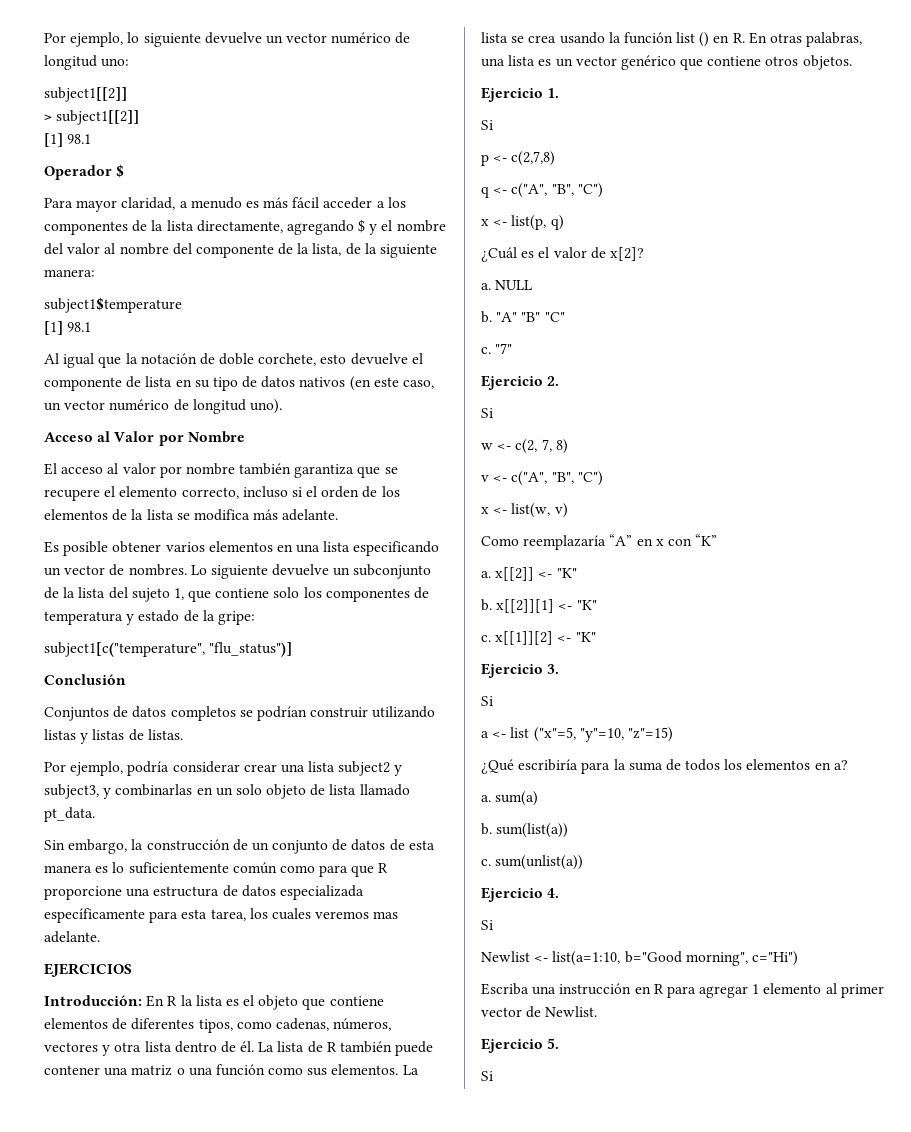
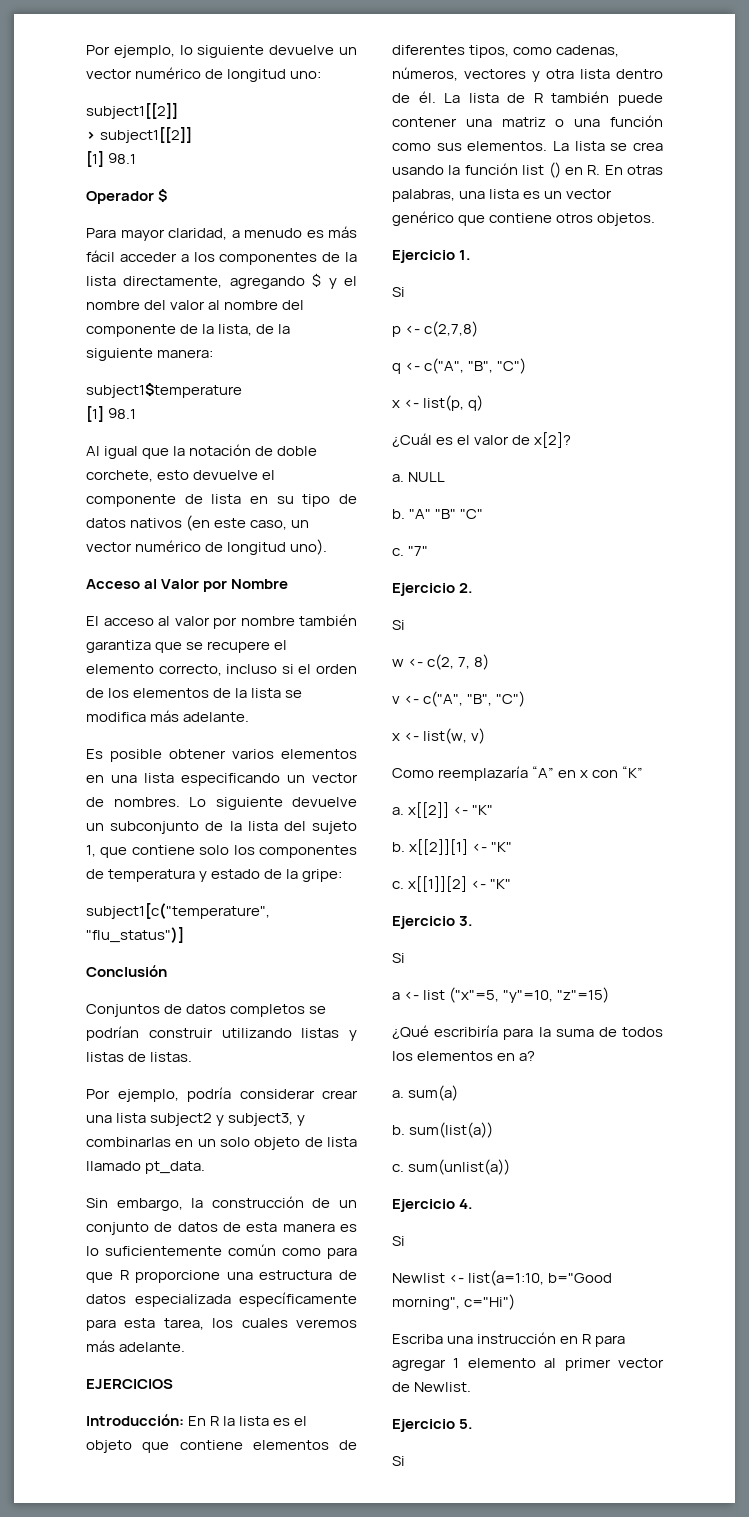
[373,911,399,919] mas -> [86,1340,115,1352] más

